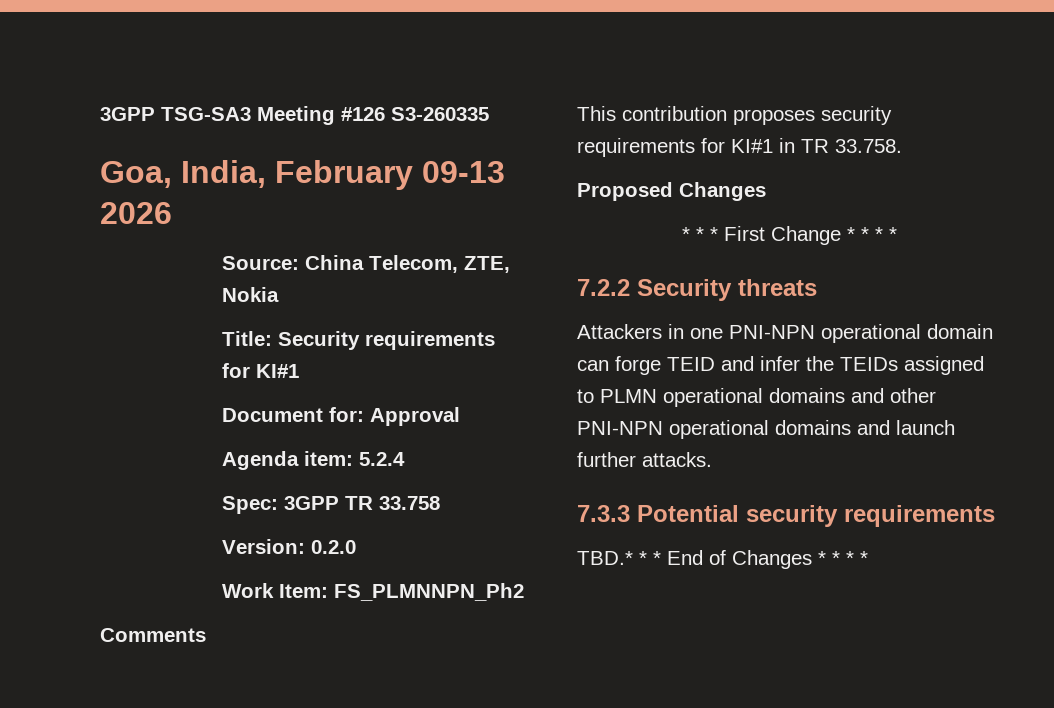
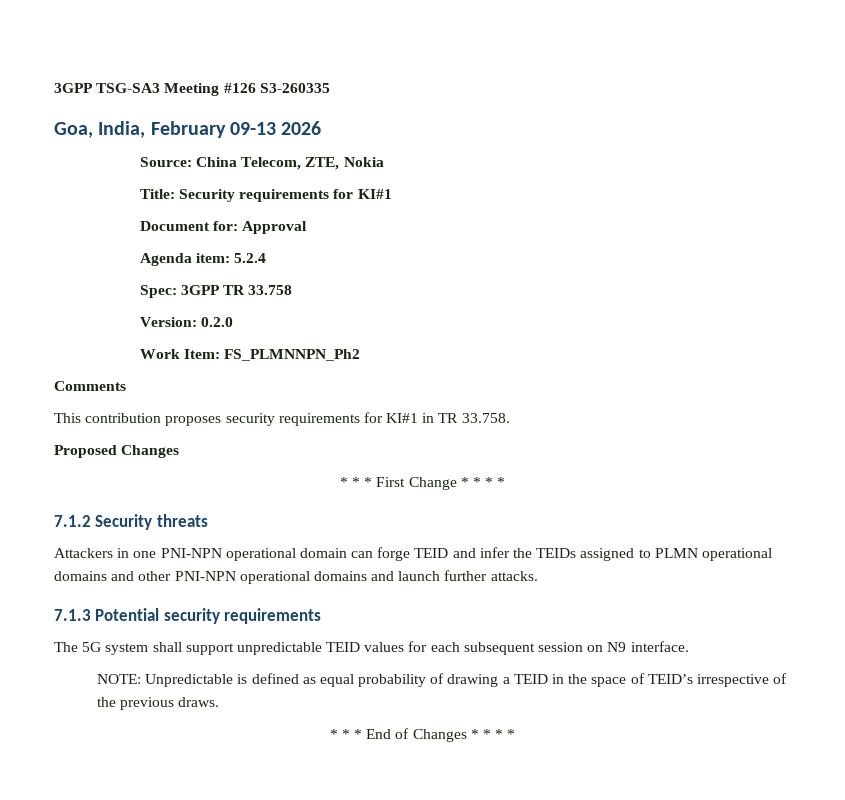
[577,279,630,296] 7.2.2 -> [54,515,91,527] 7.1.2
[577,505,630,522] 7.3.3 -> [54,609,91,621] 7.1.3
[577,551,633,565] TBD.* -> [54,641,689,655] [96,673,788,687] [96,697,220,710] [329,729,338,739] The 5G system shall support unpredictable TEID values for each subsequent session on N9 interface. // NOTE: Unpredictable is defined as equal probability of drawing a TEID in the space of TEID’s irrespective of the previous draws. // *

